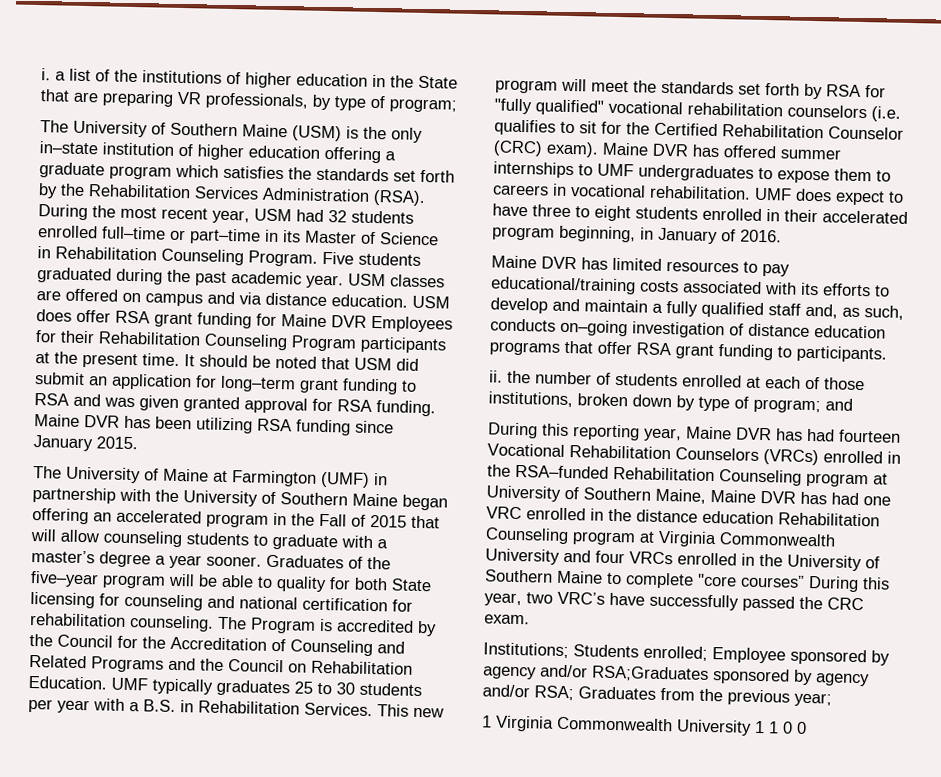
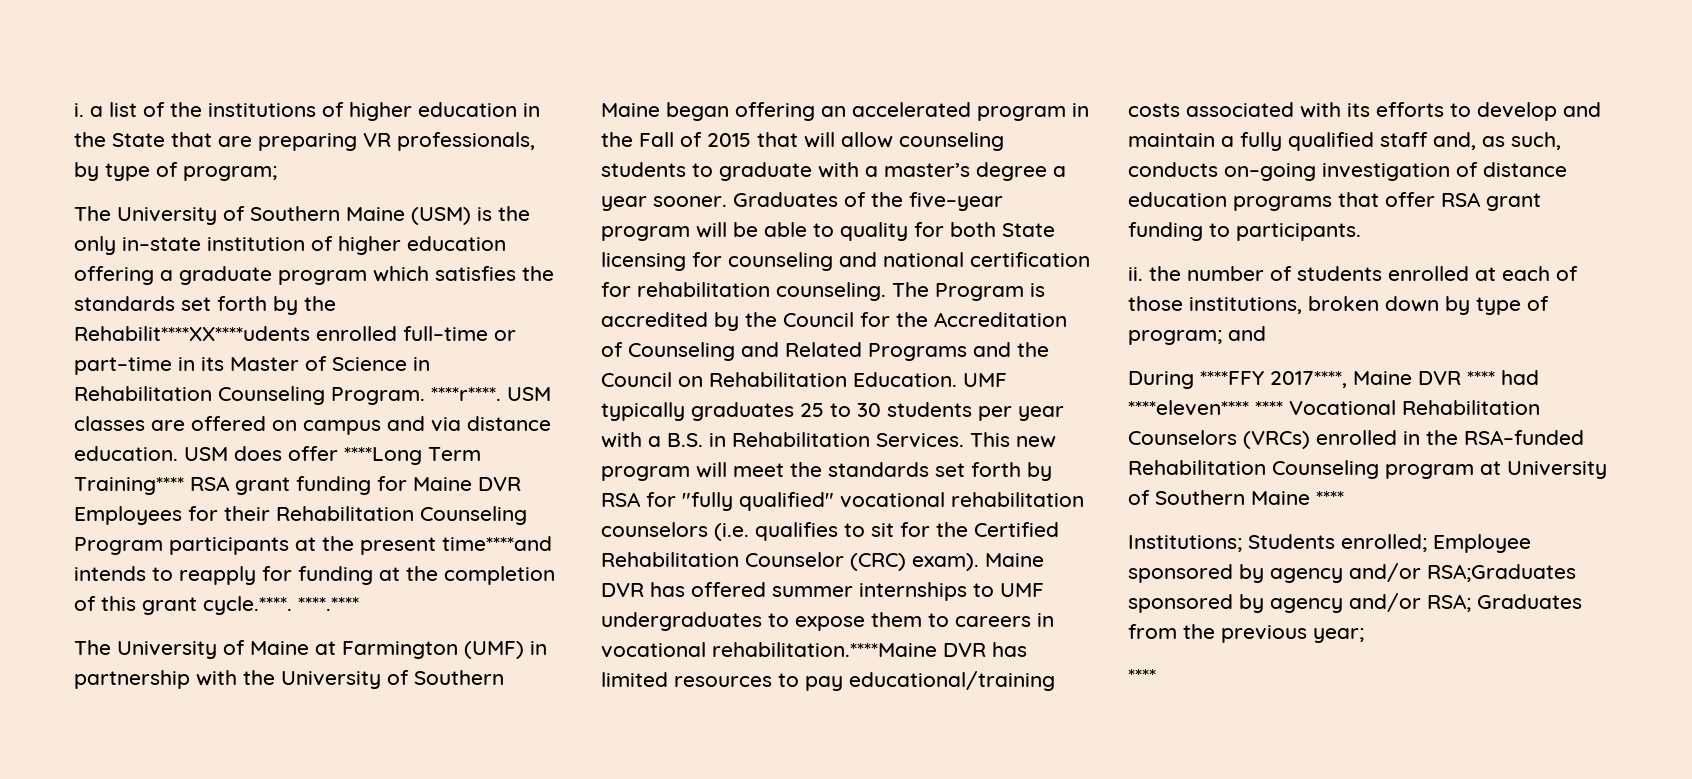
[88,184,426,207] [38,204,414,224] Rehabilitation Services Administration (RSA). During the most recent year, USM had 32 students -> [74,326,310,341] Rehabilit****XX****udents
[322,251,421,266] [37,267,344,289] Five students graduated during the past academic year. -> [431,387,501,401] ****r****.
(111, 316) none -> [344,447,481,465] [74,477,184,495] ****Long Term Training****
[142,353,419,371] [34,372,417,395] [34,393,436,417] [34,414,394,436] [33,435,138,452] time. It should be noted that USM did submit an application for long–term grant funding to RSA and was given granted approval for RSA funding. Maine DVR has been utilizing RSA funding since January 2015. -> [442,536,552,551] [74,566,555,585] [74,596,359,615] time****and intends to reapply for funding at the completion of this grant cycle.****. ****.****
[649,185,904,206] [492,203,908,224] [492,225,782,245] [491,255,537,269] rehabilitation. UMF does expect to have three to eight students enrolled in their accelerated program beginning, in January of 2016. // Maine -> [712,642,937,657] rehabilitation.****Maine
[542,423,901,443] this reporting year, Maine DVR has had fourteen -> [1200,370,1539,388] [1128,400,1283,416] ****FFY 2017****, Maine DVR **** had ****eleven**** ****
[655,488,891,506] [486,506,880,527] [485,527,836,548] [485,548,880,572] [485,569,890,593] [484,591,864,612] [484,614,530,625] Maine, Maine DVR has had one VRC enrolled in the distance education Rehabilitation Counseling program at Virginia Commonwealth University and four VRCs enrolled in the University of Southern Maine to complete "core courses” During this year, two VRC’s have successfully passed the CRC exam. -> [1251,491,1344,505] Maine ****
[482,715,807,736] 1 Virginia Commonwealth University 1 1 0 0 -> [1128,669,1156,683] ****

